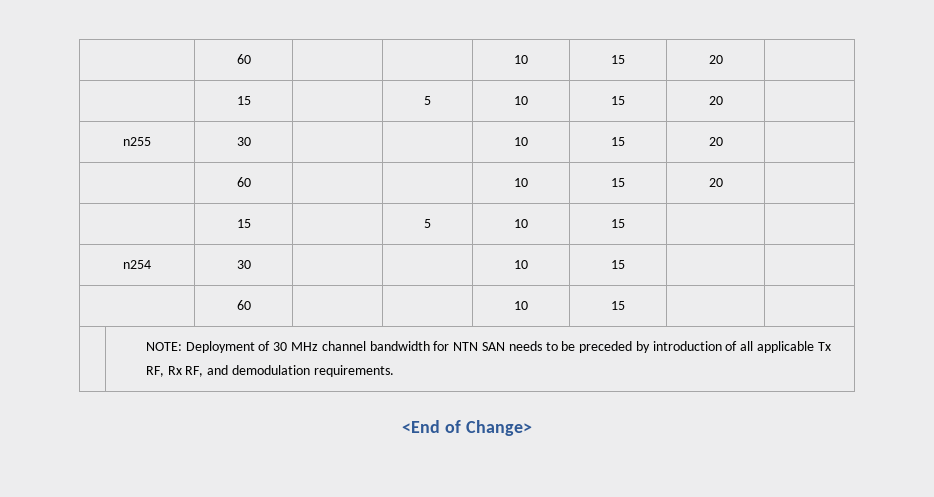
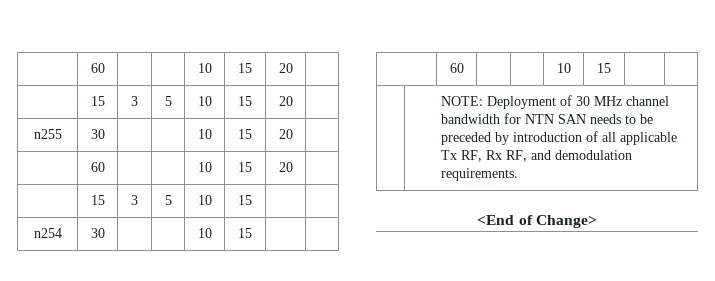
[236,54,251,64] [514,55,528,64] [611,55,625,64] [708,55,723,64] [236,96,251,105] | 60 | | | 10 | 15 | 20 | // | 15 | -> [90,63,105,73] [197,63,212,73] [238,63,252,73] [278,63,293,73] [90,96,105,106] [131,96,138,106] | 60 | | | 10 | 15 | 20 | // | 15 | 3
(251, 223) none -> [131,195,138,205] 3

